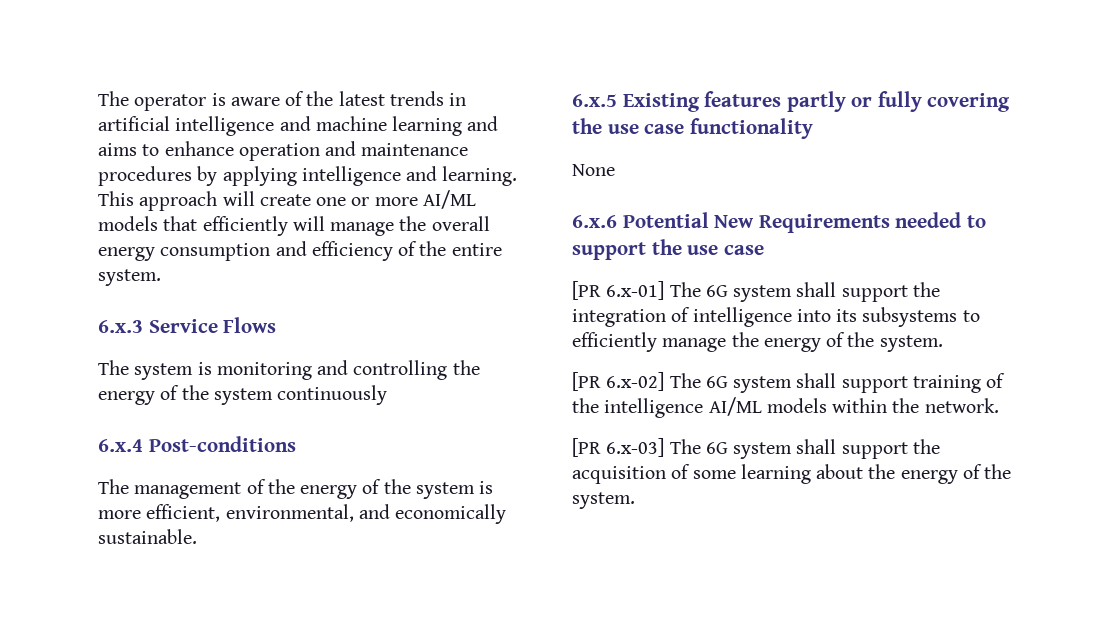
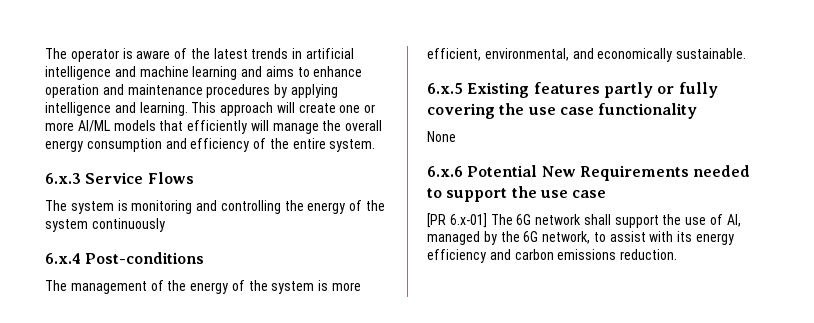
[733,282,940,302] [572,307,980,327] [572,332,943,352] [572,372,1006,393] [572,397,999,418] [572,438,940,459] [572,464,1012,484] [572,492,635,509] system shall support the integration of intelligence into its subsystems to efficiently manage the energy of the system. // [PR 6.x-02] The 6G system shall support training of the intelligence AI/ML models within the network. // [PR 6.x-03] The 6G system shall support the acquisition of some learning about the energy of the system. -> [535,214,741,228] [427,231,735,245] [427,249,678,263] network shall support the use of AI, managed by the 6G network, to assist with its energy efficiency and carbon emissions reduction.

